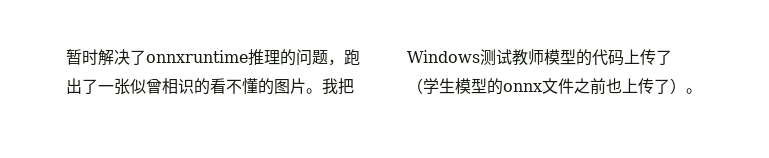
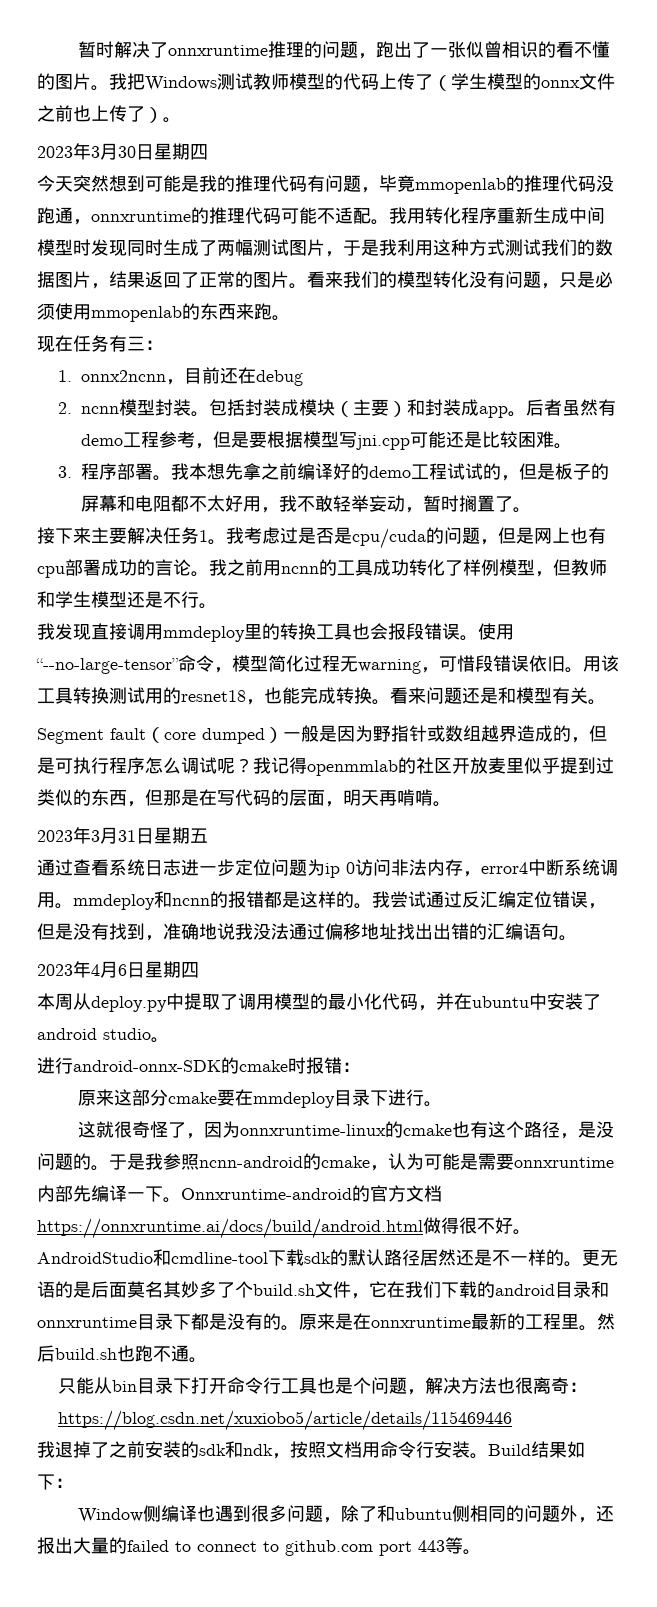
(702, 91) none -> [37,143,208,160] [37,175,614,194] [37,207,605,225] [37,239,613,257] [37,271,613,289] [37,303,290,322] [37,335,163,352] [58,367,303,386] [58,399,616,418] [80,431,572,450] [58,463,609,481] [80,495,531,513] [37,527,606,549] [37,559,607,578] [37,591,217,609] [37,623,514,642] [36,655,619,674] [37,687,606,705] [37,725,607,744] [37,757,614,776] [37,789,451,807] [37,827,208,844] [37,859,618,878] [37,891,606,910] [37,923,577,941] [37,961,199,978] [37,993,601,1012] [37,1028,169,1043] [37,1057,360,1074] [78,1089,443,1108] [78,1121,615,1139] [37,1153,614,1171] [37,1185,442,1203] [37,1217,531,1239] [37,1249,618,1267] [37,1281,609,1299] [37,1313,615,1331] [37,1345,207,1363] [58,1377,588,1395] [58,1410,513,1431] [37,1441,585,1459] [37,1474,73,1490] [78,1505,615,1523] [37,1537,481,1556] // 2023年3月30日星期四 // 今天突然想到可能是我的推理代码有问题，毕竟mmopenlab的推理代码没跑通，onnxruntime的推理代码可能不适配。我用转化程序重新生成中间模型时发现同时生成了两幅测试图片，于是我利用这种方式测试我们的数据图片，结果返回了正常的图片。看来我们的模型转化没有问题，只是必须使用mmopenlab的东西来跑。 // 现在任务有三： // 1. onnx2ncnn，目前还在debug // 2. ncnn模型封装。包括封装成模块（主要）和封装成app。后者虽然有demo工程参考，但是要根据模型写jni.cpp可能还是比较困难。 // 3.程序部署。我本想先拿之前编译好的demo工程试试的，但是板子的屏幕和电阻都不太好用，我不敢轻举妄动，暂时搁置了。 // 接下来主要解决任务1。我考虑过是否是cpu/cuda的问题，但是网上也有cpu部署成功的言论。我之前用ncnn的工具成功转化了样例模型，但教师和学生模型还是不行。 // 我发现直接调用mmdeploy里的转换工具也会报段错误。使用“--no-large-tensor”命令，模型简化过程无warning，可惜段错误依旧。用该工具转换测试用的resnet18，也能完成转换。看来问题还是和模型有关。 // Segment fault（core dumped）一般是因为野指针或数组越界造成的，但是可执行程序怎么调试呢？我记得openmmlab的社区开放麦里似乎提到过类似的东西，但那是在写代码的层面，明天再啃啃。 // 2023年3月31日星期五 // 通过查看系统日志进一步定位问题为ip 0访问非法内存，error4中断系统调用。mmdeploy和ncnn的报错都是这样的。我尝试通过反汇编定位错误，但是没有找到，准确地说我没法通过偏移地址找出出错的汇编语句。 // 2023年4月6日星期四 // 本周从deploy.py中提取了调用模型的最小化代码，并在ubuntu中安装了android studio。 // 进行android-onnx-SDK的cmake时报错： // 原来这部分cmake要在mmdeploy目录下进行。 // 这就很奇怪了，因为onnxruntime-linux的cmake也有这个路径，是没问题的。于是我参照ncnn-android的cmake，认为可能是需要onnxruntime内部先编译一下。Onnxruntime-android的官方文档https://onnxruntime.ai/docs/build/android.html做得很不好。AndroidStudio和cmdline-tool下载sdk的默认路径居然还是不一样的。更无语的是后面莫名其妙多了个build.sh文件，它在我们下载的android目录和onnxruntime目录下都是没有的。原来是在onnxruntime最新的工程里。然后build.sh也跑不通。 // 只能从bin目录下打开命令行工具也是个问题，解决方法也很离奇：https://blog.csdn.net/xuxiobo5/article/details/115469446 // 我退掉了之前安装的sdk和ndk，按照文档用命令行安装。Build结果如下： // Window侧编译也遇到很多问题，除了和ubuntu侧相同的问题外，还报出大量的failed to connect to github.com port 443等。

